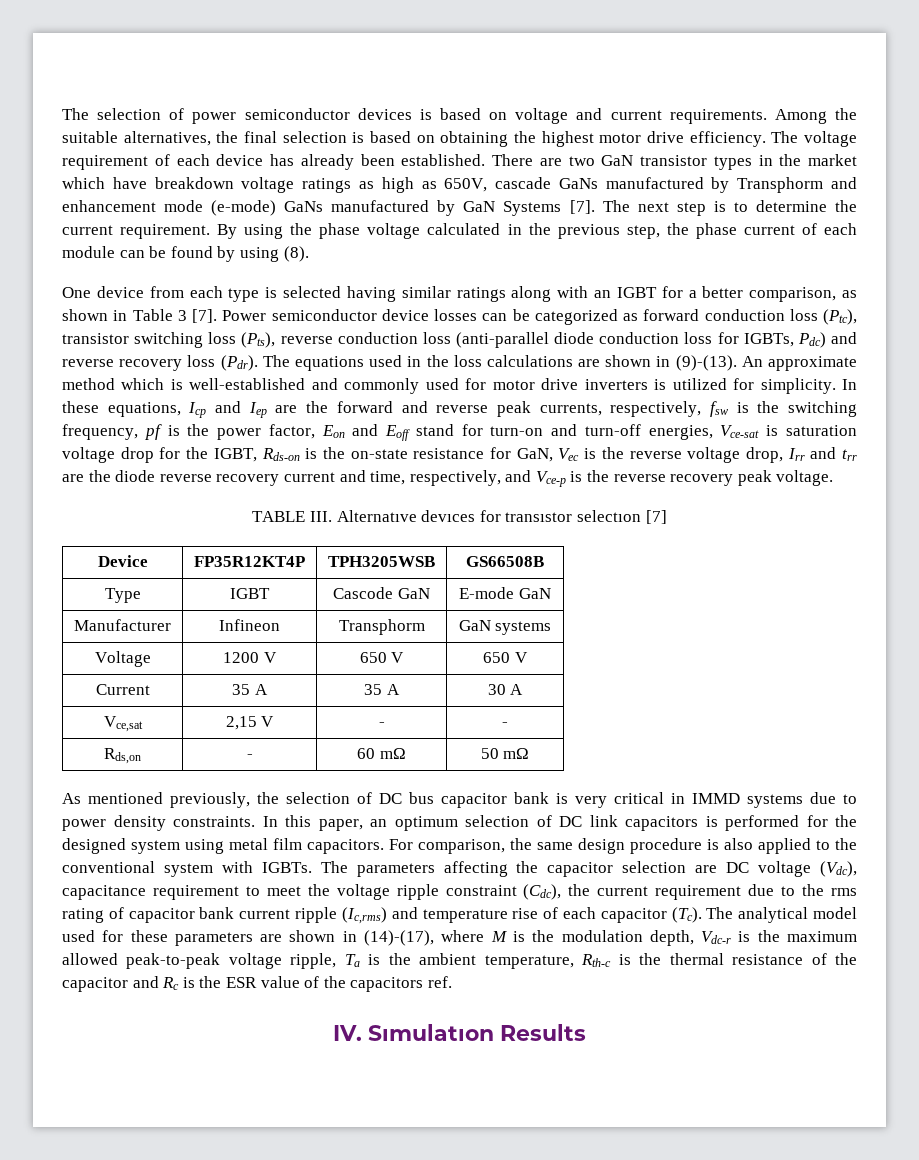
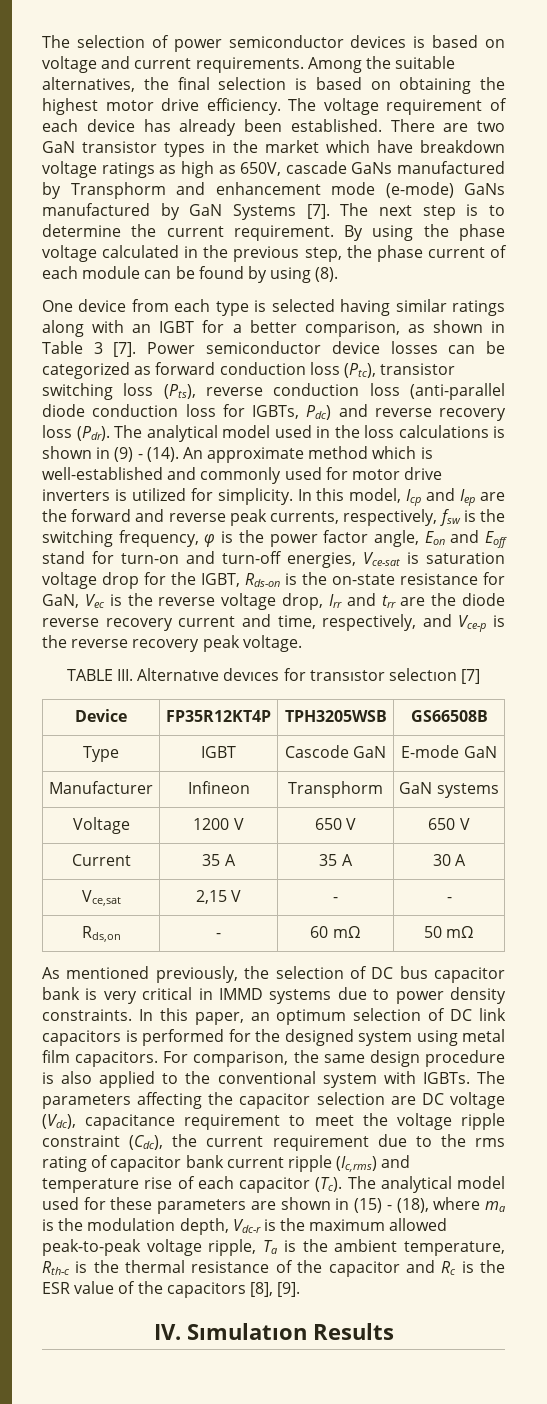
[294,356,364,371] equations -> [146,425,270,442] analytical model
[578,355,737,371] are shown in (9)-(13). -> [493,426,505,438] [42,446,179,462] is shown in (9) - (14).
[62,401,181,417] these equations, -> [316,488,402,503] this model,
[144,424,162,440] pf -> [204,534,216,547] φ
[268,424,315,439] factor, -> [323,530,419,547] factor angle,
[364,930,507,946] (14)-(17), where M -> [354,1197,507,1213] (15) - (18), where ma
[427,976,452,988] ref. -> [249,1282,301,1297] [8], [9].

